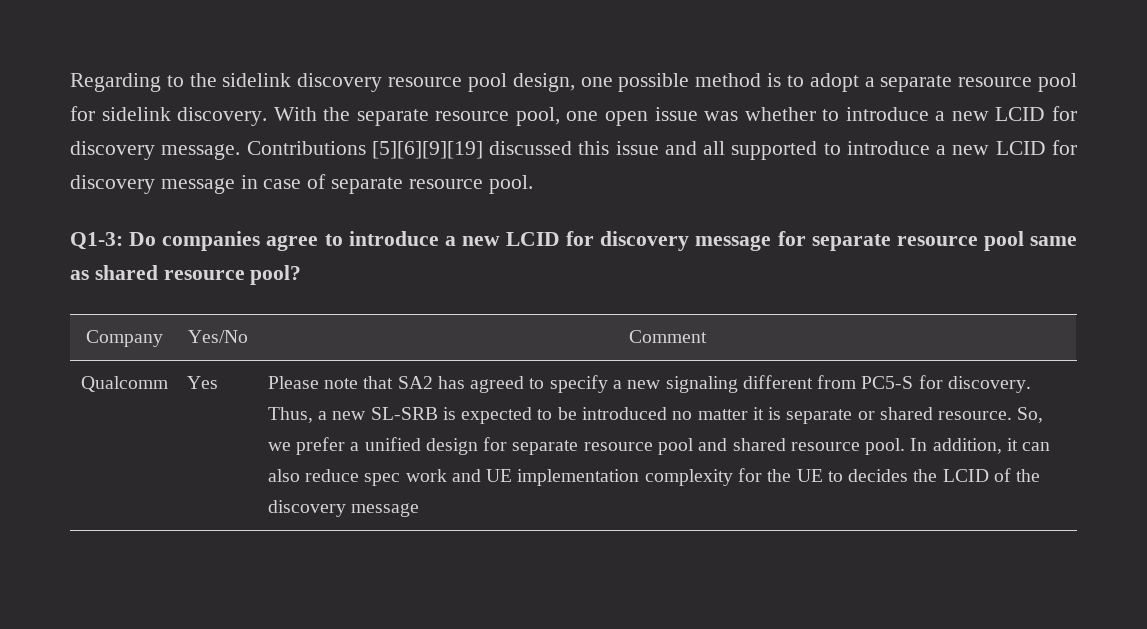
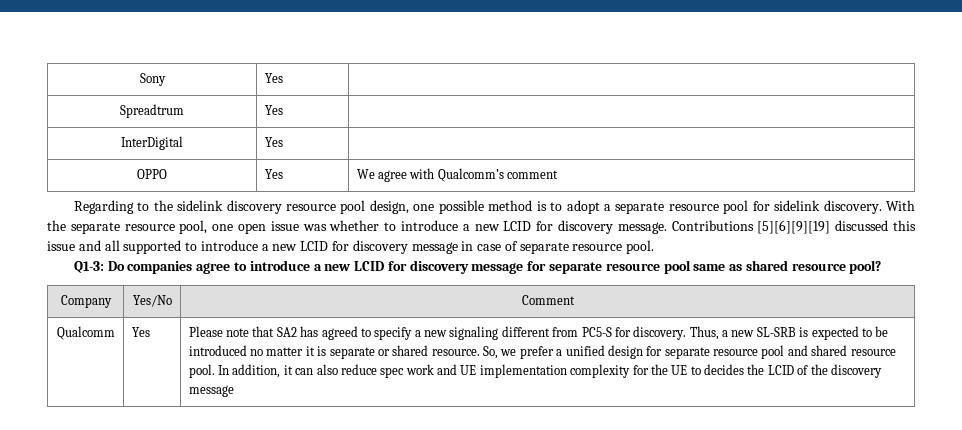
(70, 82) none -> [139,73,166,86] [264,73,283,83] [120,104,184,118] [264,105,283,115] [121,136,183,150] [264,137,283,147] [137,169,167,179] [264,169,283,179] [356,168,559,182] Sony | Yes | // Spreadtrum | Yes | // InterDigital | Yes | // OPPO | Yes | We agree with Qualcomm’s comment //

